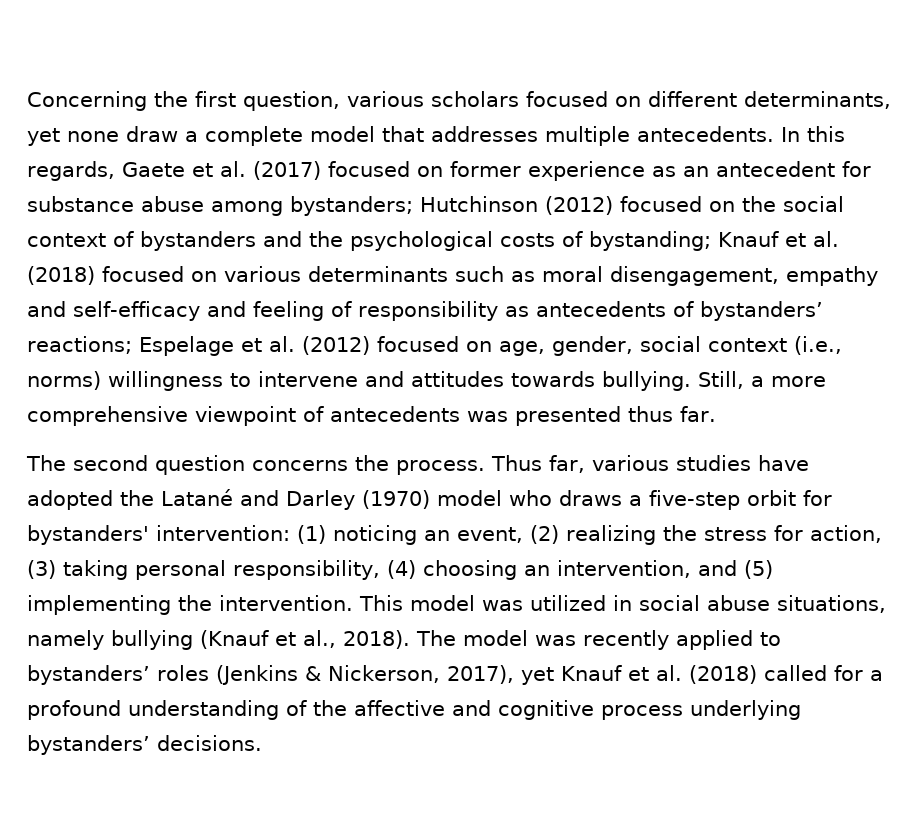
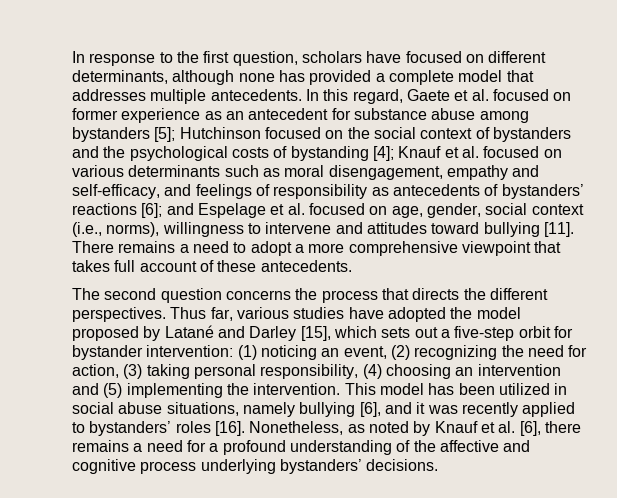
[27,91,147,111] Concerning -> [72,51,173,66] In response to
[347,91,519,107] various scholars -> [301,51,402,63] scholars have
[27,126,178,146] yet none draw -> [172,70,372,85] although none has provided
[27,161,115,181] regards, -> [352,89,403,104] regard,
[253,161,321,180] (2017) -> (489, 95) none
[290,196,613,216] bystanders; Hutchinson (2012) -> [72,127,261,142] bystanders [5]; Hutchinson
[589,231,839,251] [27,266,95,285] bystanding; Knauf et al. (2018) -> [290,146,479,161] bystanding [4]; Knauf et al.
[73,301,324,321] self-efficacy and feeling -> [72,184,252,199] self-efficacy, and feelings
[27,336,132,354] reactions; -> [72,203,194,218] reactions [6]; and
[302,336,370,355] (2012) -> (305, 209) none
[27,371,101,390] norms) -> [106,222,160,237] norms),
[511,371,826,391] [27,406,716,426] towards bullying. Still, a more comprehensive viewpoint of antecedents was presented thus far. -> [431,222,574,237] [72,241,562,256] [72,260,352,272] toward bullying [11]. There remains a need to adopt a more comprehensive viewpoint that takes full account of these antecedents.
[396,460,485,475] process. -> [321,288,548,303] [72,307,166,322] process that directs the different perspectives.
[161,489,622,510] Latané and Darley (1970) model who draws -> [476,307,521,319] [72,325,438,341] model proposed by Latané and Darley [15], which sets out
[27,525,149,545] bystanders' -> [72,345,143,360] bystander
[566,525,767,545] realizing the stress -> [414,345,564,360] recognizing the need
[557,560,691,578] intervention, -> [477,364,561,376] intervention
[482,600,523,611] was -> [428,383,495,395] has been
[200,630,528,649] (Knauf et al., 2018). The model -> [359,402,426,417] [6], and it
[216,665,827,685] (Jenkins & Nickerson, 2017), yet Knauf et al. (2018) called -> [214,421,581,436] [72,440,183,452] [16]. Nonetheless, as noted by Knauf et al. [6], there remains a need

